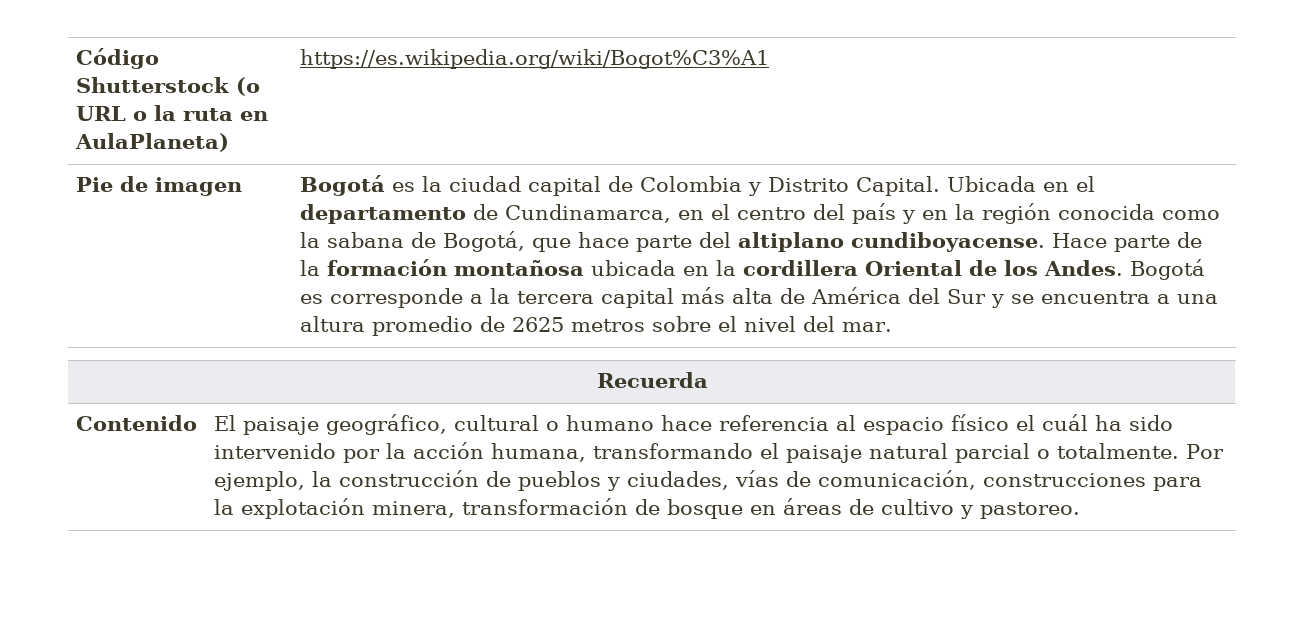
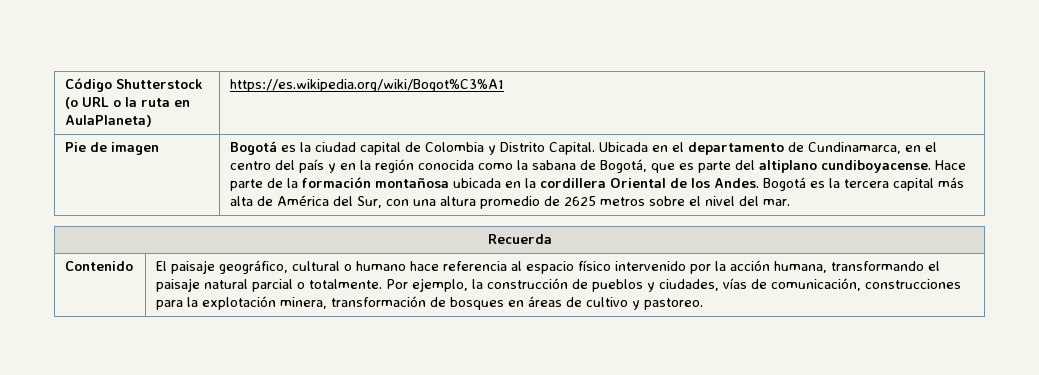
[578,232,630,248] hace -> [679,163,695,170] es
[330,288,484,308] corresponde a -> (826, 184) none
[947,289,1171,308] Sur y se encuentra a -> [357,196,410,208] Sur, con
[1016,414,1174,431] el cuál ha sido -> (612, 265) none
[667,499,744,519] bosque -> [450,297,505,310] bosques

